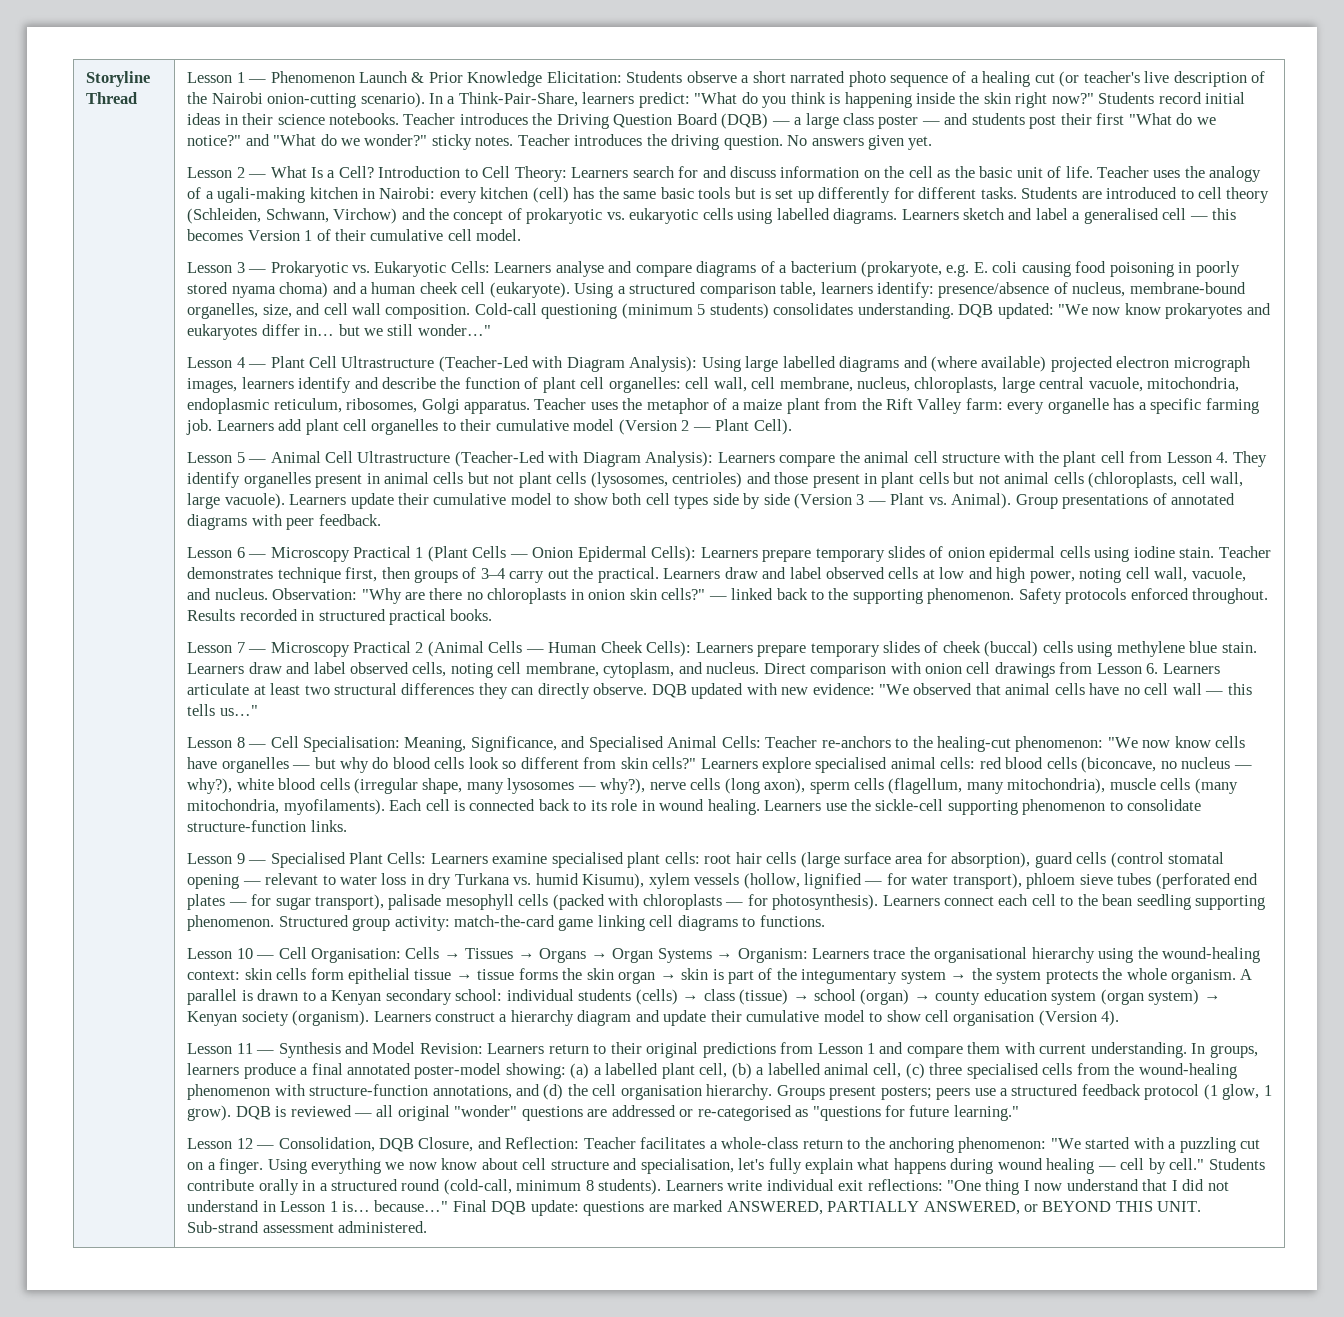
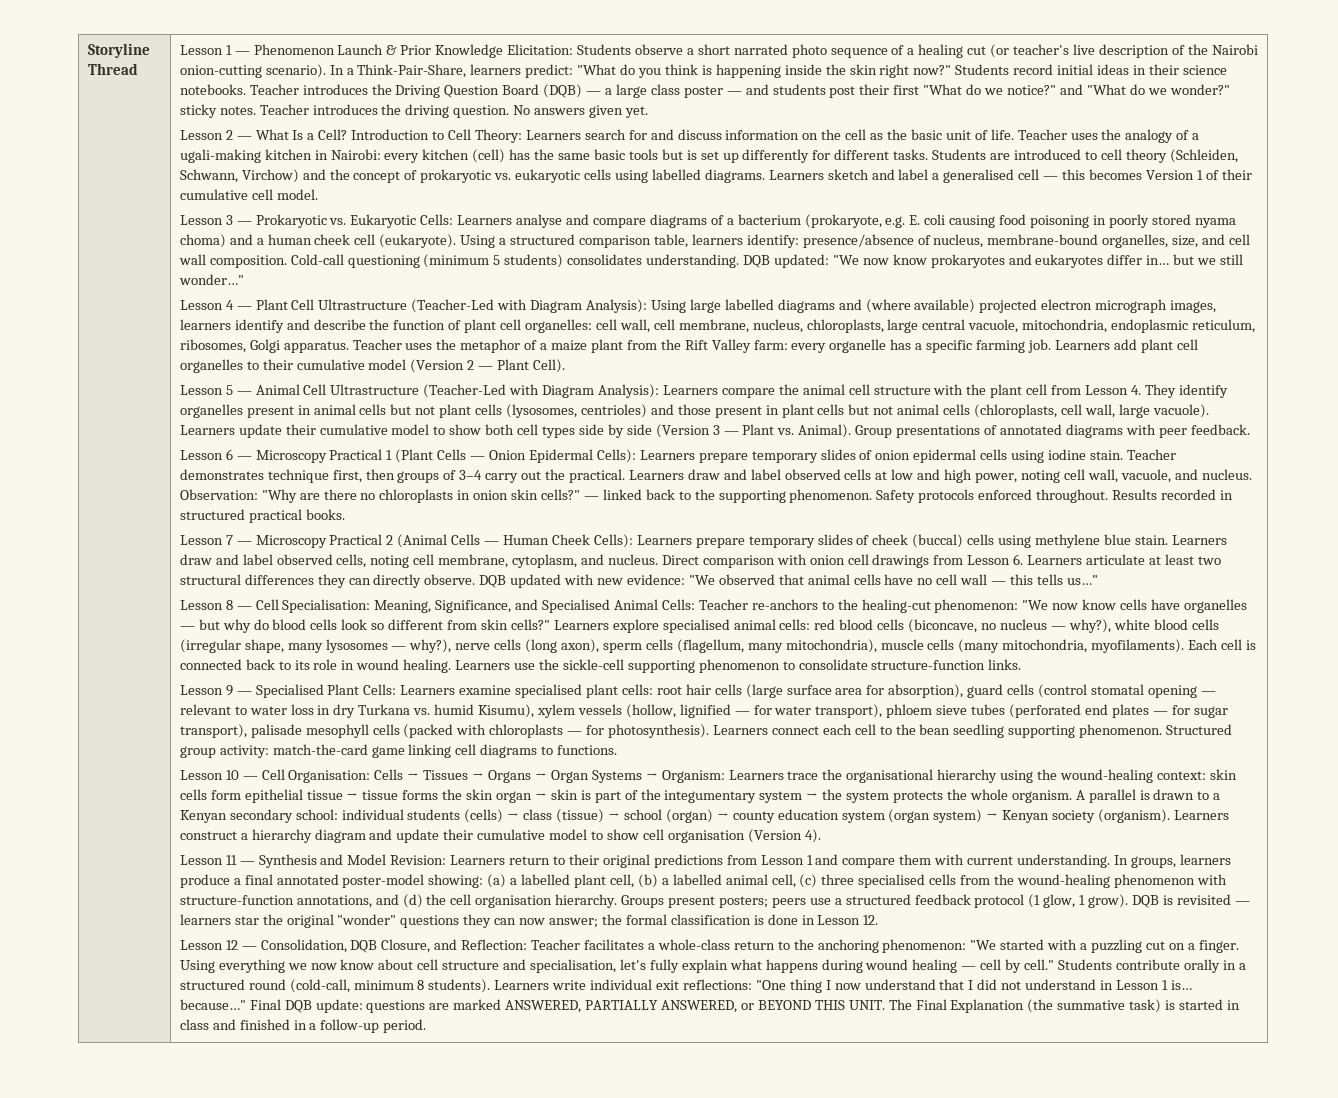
[290,1105,1019,1121] reviewed — all original "wonder" questions are addressed or re-categorised as "questions for future learning." -> [1176,894,1250,905] [179,914,879,928] revisited — learners star the original "wonder" questions they can now answer; the formal classification is done in Lesson 12.
[187,1221,428,1233] Sub-strand assessment administered. -> [888,999,1240,1013] [179,1019,427,1033] The Final Explanation (the summative task) is started in class and finished in a follow-up period.

